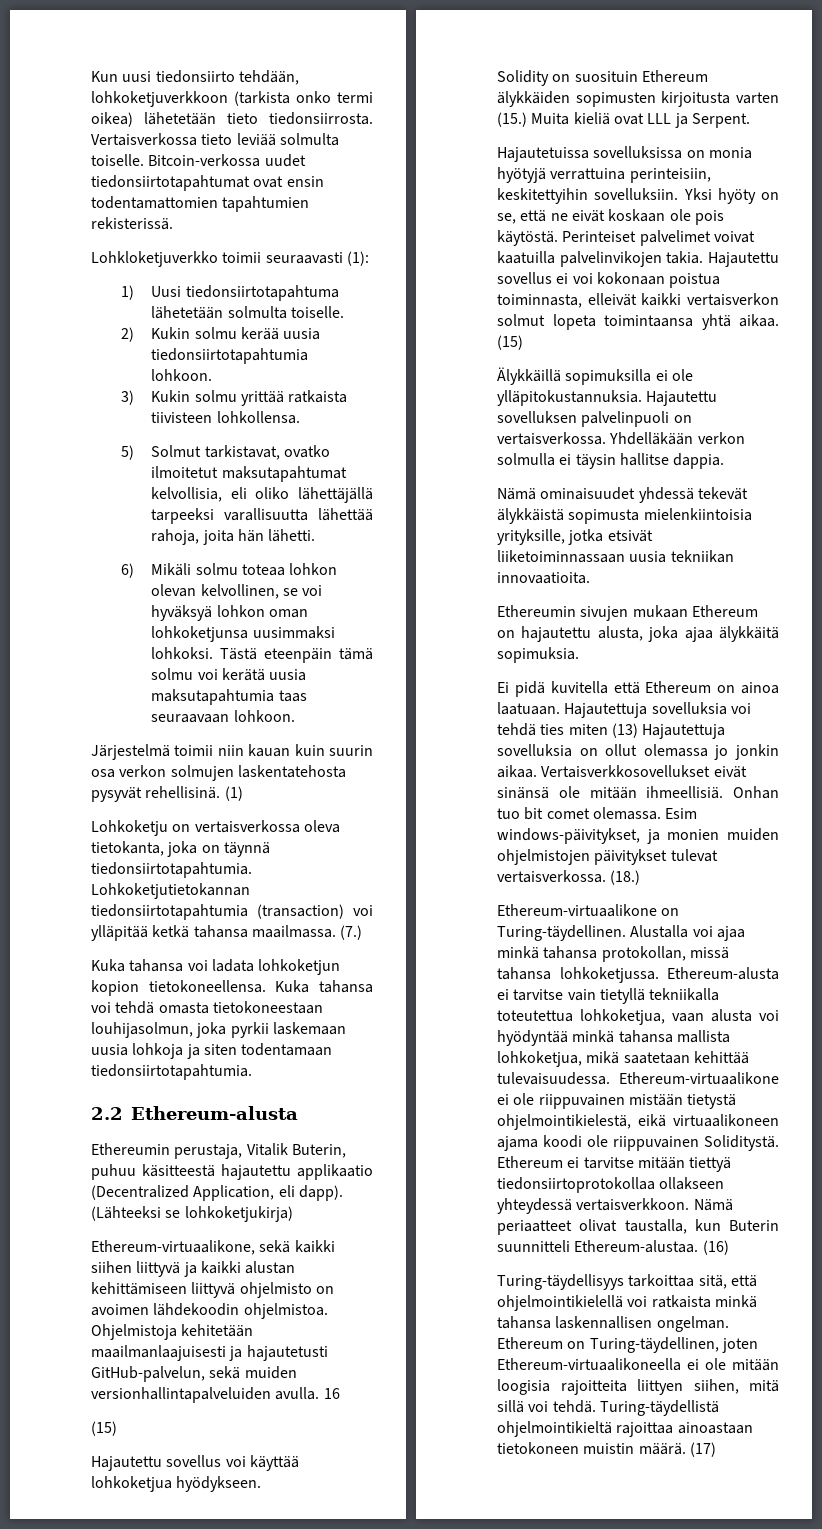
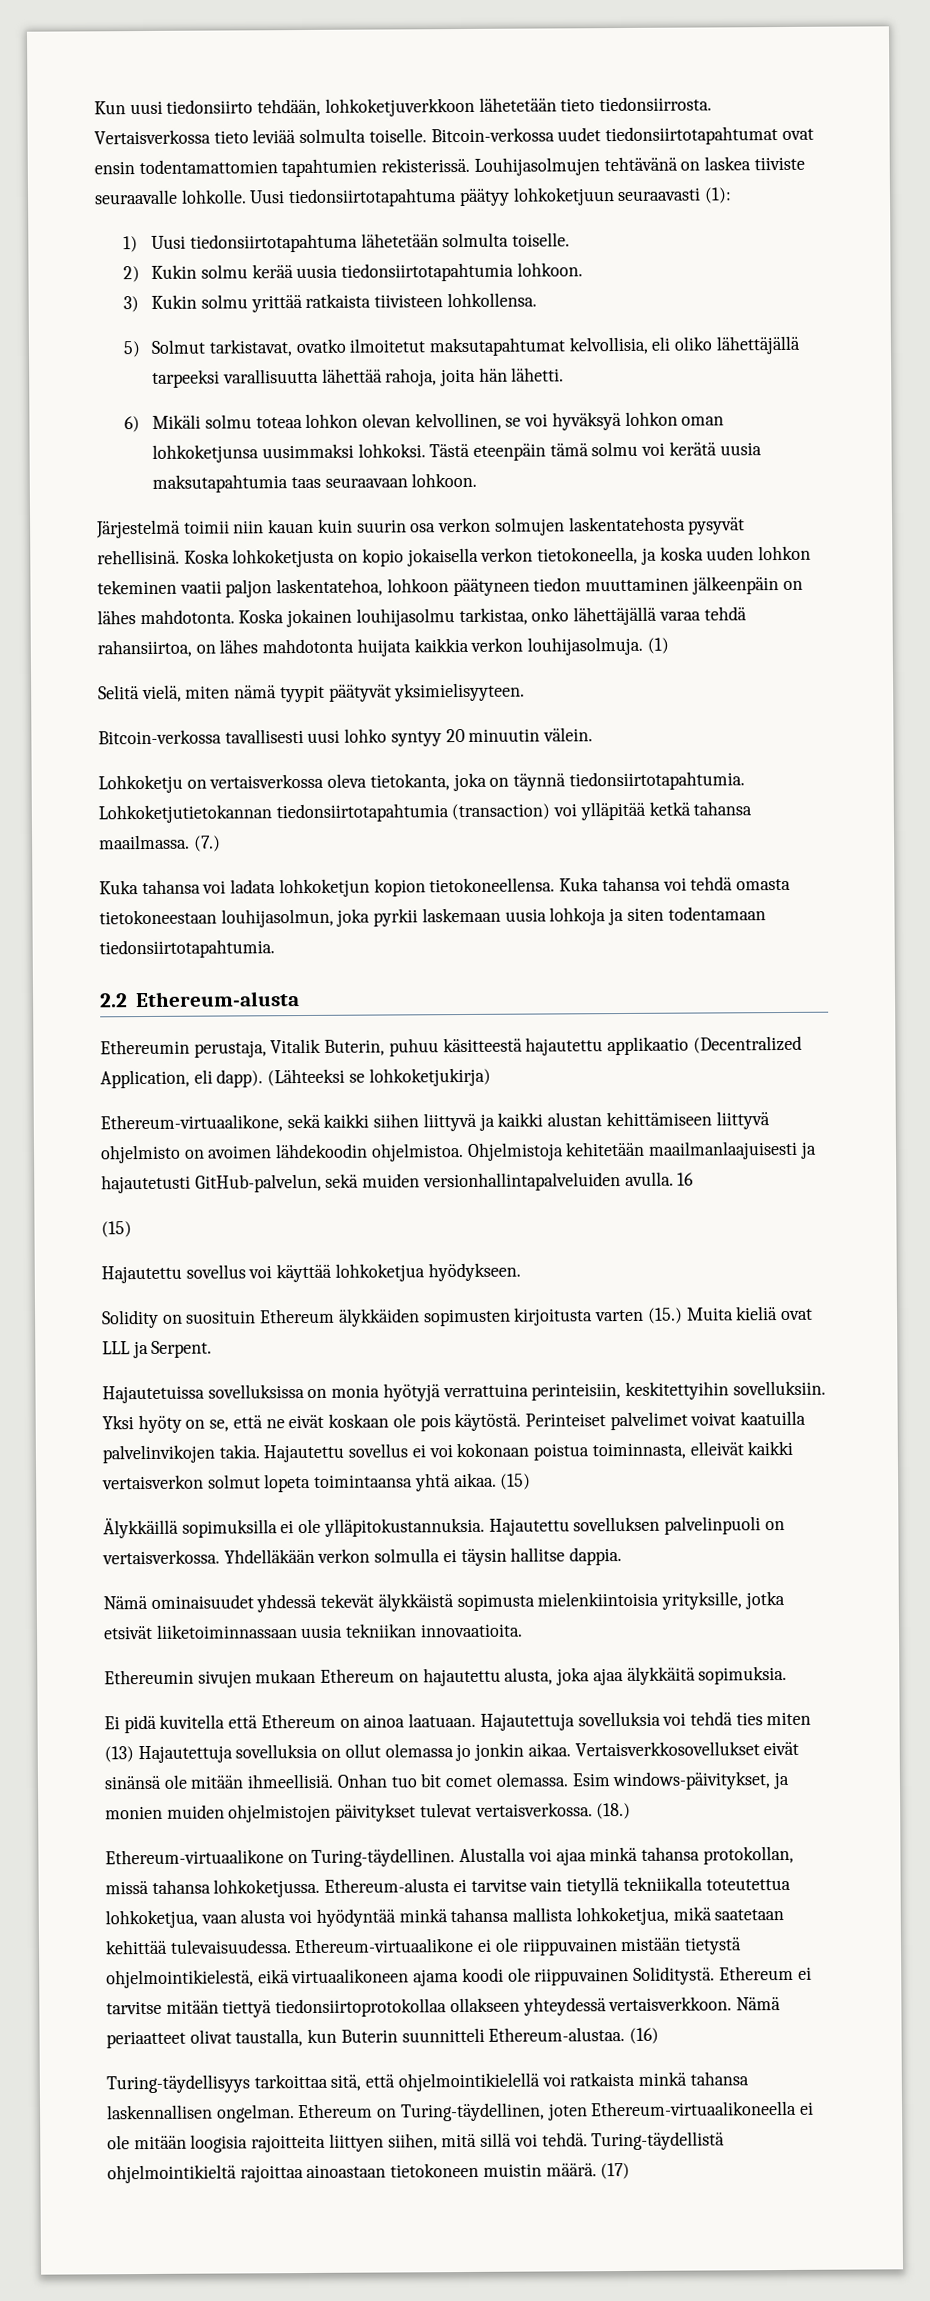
[234,91,373,106] [91,112,133,127] (tarkista onko termi oikea) -> (475, 107) none
[91,251,262,267] // Lohkloketjuverkko toimii -> [473,156,805,176] [94,187,615,208] Louhijasolmujen tehtävänä on laskea tiiviste seuraavalle lohkolle. Uusi tiedonsiirtotapahtuma päätyy lohkoketjuun
[224,786,243,801] (1) -> [183,545,811,568] [97,576,803,598] [97,606,747,628] [97,636,669,658] [98,682,526,703] [98,727,594,747] Koska lohkoketjusta on kopio jokaisella verkon tietokoneella, ja koska uuden lohkon tekeminen vaatii paljon laskentatehoa, lohkoon päätyneen tiedon muuttaminen jälkeenpäin on lähes mahdotonta. Koska jokainen louhijasolmu tarkistaa, onko lähettäjällä varaa tehdä rahansiirtoa, on lähes mahdotonta huijata kaikkia verkon louhijasolmuja. (1) // Selitä vielä, miten nämä tyypit päätyvät yksimielisyyteen. // Bitcoin-verkossa tavallisesti uusi lohko syntyy 20 minuutin välein.

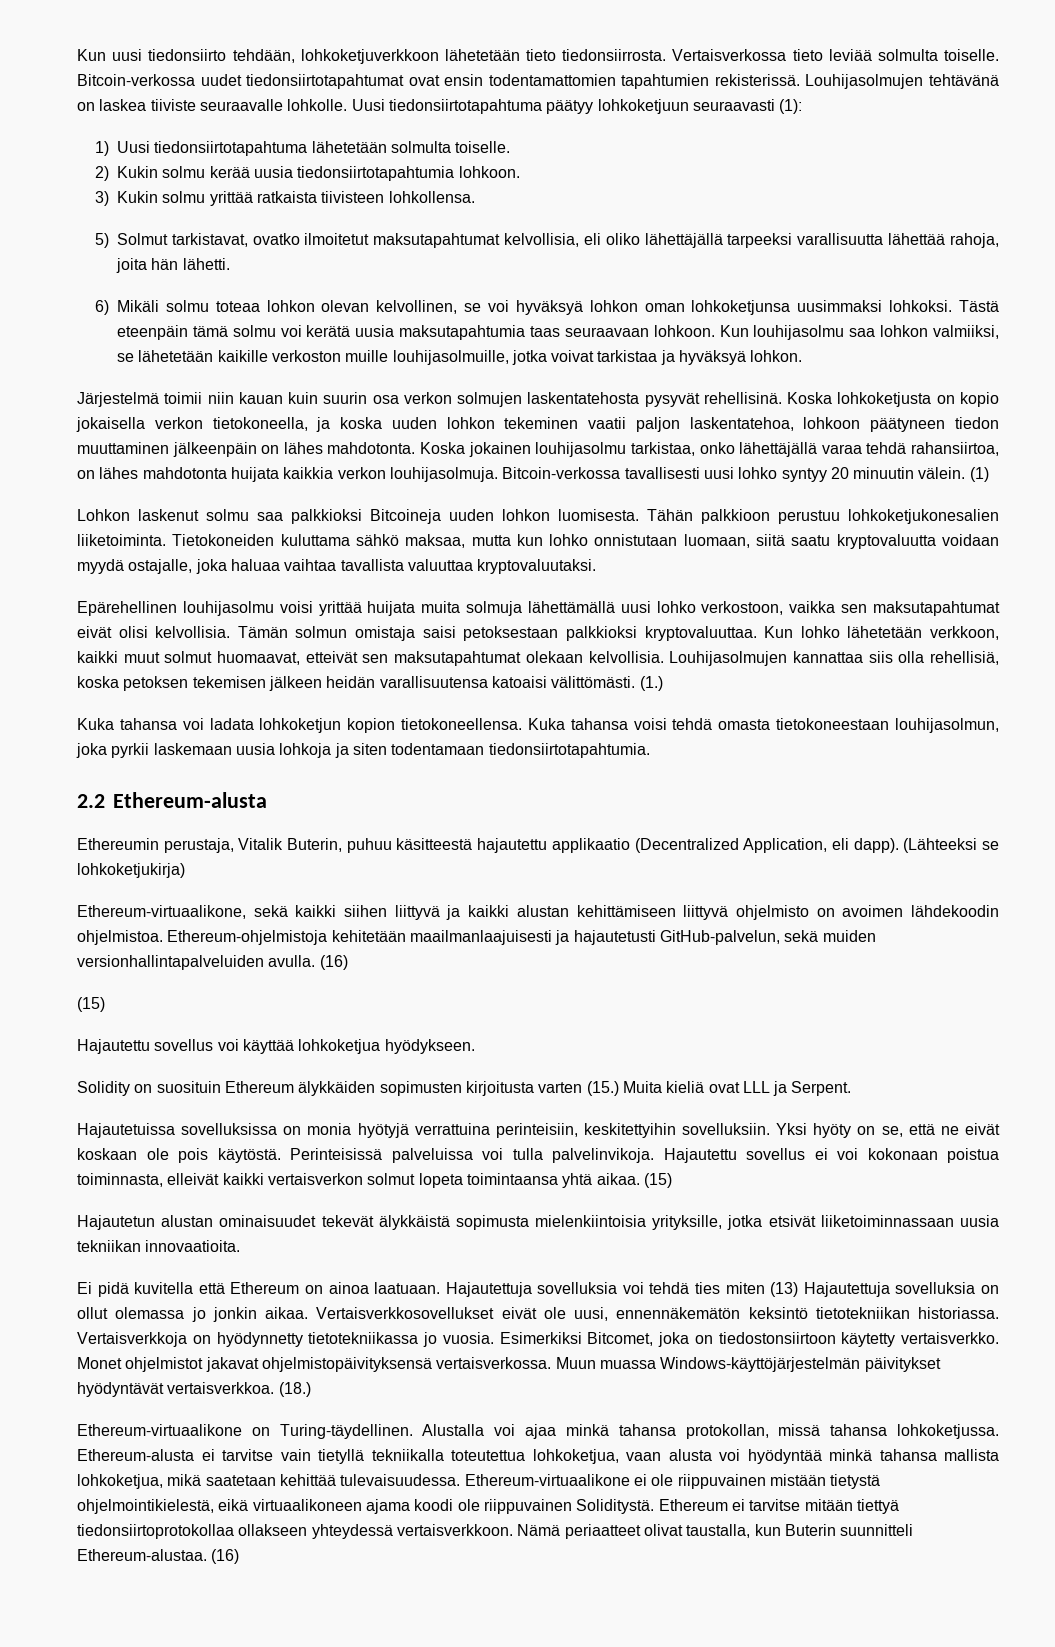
(478, 480) none -> [719,325,999,340] [116,350,803,365] Kun louhijasolmu saa lohkon valmiiksi, se lähetetään kaikille verkoston muille louhijasolmuille, jotka voivat tarkistaa ja hyväksyä lohkon.
[646,637,669,654] [98,682,526,703] (1) // Selitä vielä, miten nämä tyypit päätyvät yksimielisyyteen. // -> (498, 474) none
[98,771,745,794] [98,801,753,824] [99,834,221,852] // Lohkoketju on vertaisverkossa oleva tietokanta, joka on täynnä tiedonsiirtotapahtumia. Lohkoketjutietokannan tiedonsiirtotapahtumia (transaction) voi ylläpitää ketkä tahansa maailmassa. (7.) -> [969,467,989,482] [77,509,999,524] [77,534,999,549] [77,559,597,574] [77,601,1000,616] [77,626,1000,641] [77,651,1000,666] [77,676,663,691] (1) // Lohkon laskenut solmu saa palkkioksi Bitcoineja uuden lohkon luomisesta. Tähän palkkioon perustuu lohkoketjukonesalien liiketoiminta. Tietokoneiden kuluttama sähkö maksaa, mutta kun lohko onnistutaan luomaan, siitä saatu kryptovaluutta voidaan myydä ostajalle, joka haluaa vaihtaa tavallista valuuttaa kryptovaluutaksi. // Epärehellinen louhijasolmu voisi yrittää huijata muita solmuja lähettämällä uusi lohko verkostoon, vaikka sen maksutapahtumat eivät olisi kelvollisia. Tämän solmun omistaja saisi petoksestaan palkkioksi kryptovaluuttaa. Kun lohko lähetetään verkkoon, kaikki muut solmut huomaavat, etteivät sen maksutapahtumat olekaan kelvollisia. Louhijasolmujen kannattaa siis olla rehellisiä, koska petoksen tekemisen jälkeen heidän varallisuutensa katoaisi välittömästi. (1.)
[662,877,687,891] voi -> [633,718,667,730] voisi
[466,1142,564,1161] Ohjelmistoja -> [167,930,328,945] Ethereum-ohjelmistoja
[677,1172,695,1186] 16 -> [319,955,348,970] (16)
[524,1410,807,1431] [102,1444,260,1464] Perinteiset palvelimet voivat kaatuilla palvelinvikojen takia. -> [290,1148,654,1163] Perinteisissä palveluissa voi tulla palvelinvikoja.
[103,1516,785,1539] [102,1547,623,1567] [103,1593,318,1613] Älykkäillä sopimuksilla ei ole ylläpitokustannuksia. Hajautettu sovelluksen palvelinpuoli on vertaisverkossa. Yhdelläkään verkon solmulla ei täysin hallitse dappia. // Nämä ominaisuudet yhdessä -> [77,1215,317,1230] Hajautetun alustan ominaisuudet
[104,1665,788,1688] // Ethereumin sivujen mukaan Ethereum on hajautettu alusta, joka ajaa älykkäitä sopimuksia. -> (241, 1246) none
[104,1771,790,1791] [105,1802,593,1823] sinänsä ole mitään ihmeellisiä. Onhan tuo bit comet olemassa. Esim windows-päivitykset, ja monien muiden ohjelmistojen päivitykset tulevat vertaisverkossa. -> [543,1307,999,1321] [77,1332,999,1347] [77,1357,941,1372] [77,1382,275,1397] ole uusi, ennennäkemätön keksintö tietotekniikan historiassa. Vertaisverkkoja on hyödynnetty tietotekniikassa jo vuosia. Esimerkiksi Bitcomet, joka on tiedostonsiirtoon käytetty vertaisverkko. Monet ohjelmistot jakavat ohjelmistopäivityksensä vertaisverkossa. Muun muassa Windows-käyttöjärjestelmän päivitykset hyödyntävät vertaisverkkoa.
[106,2071,749,2094] [106,2100,815,2123] [107,2131,726,2153] [107,2162,631,2184] // Turing-täydellisyys tarkoittaa sitä, että ohjelmointikielellä voi ratkaista minkä tahansa laskennallisen ongelman. Ethereum on Turing-täydellinen, joten Ethereum-virtuaalikoneella ei ole mitään loogisia rajoitteita liittyen siihen, mitä sillä voi tehdä. Turing-täydellistä ohjelmointikieltä rajoittaa ainoastaan tietokoneen muistin määrä. (17) -> (240, 1556) none

